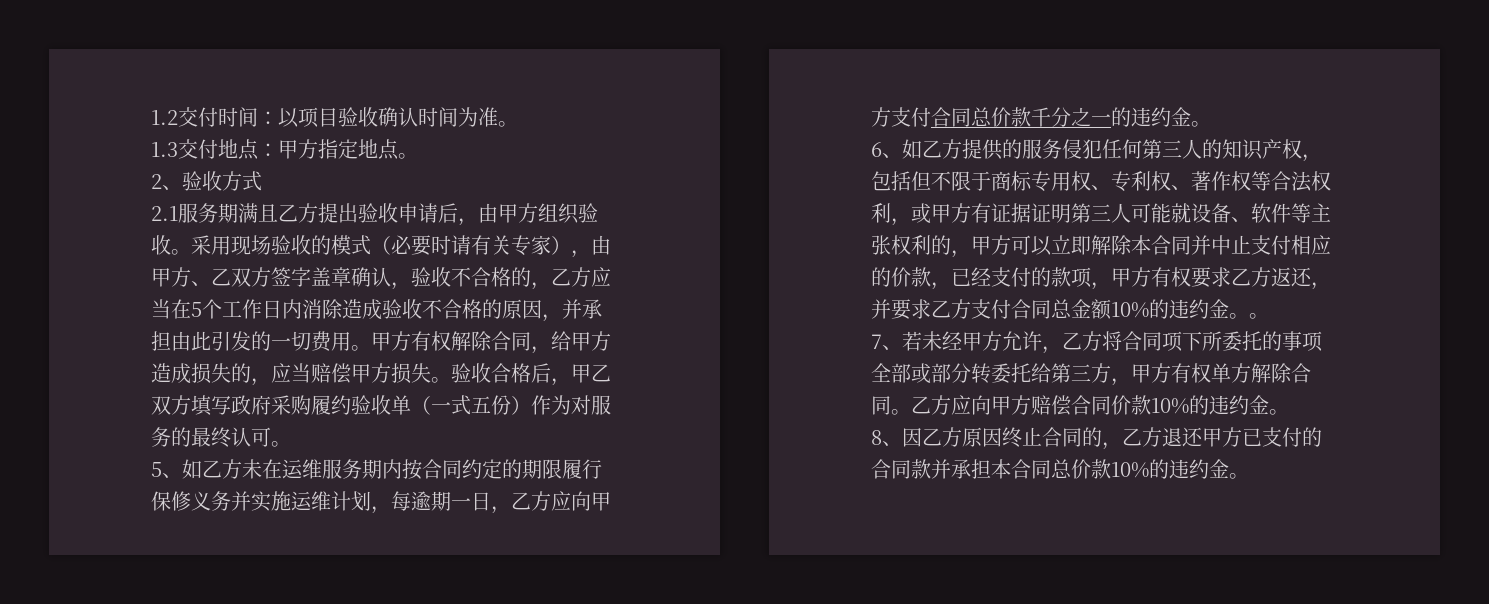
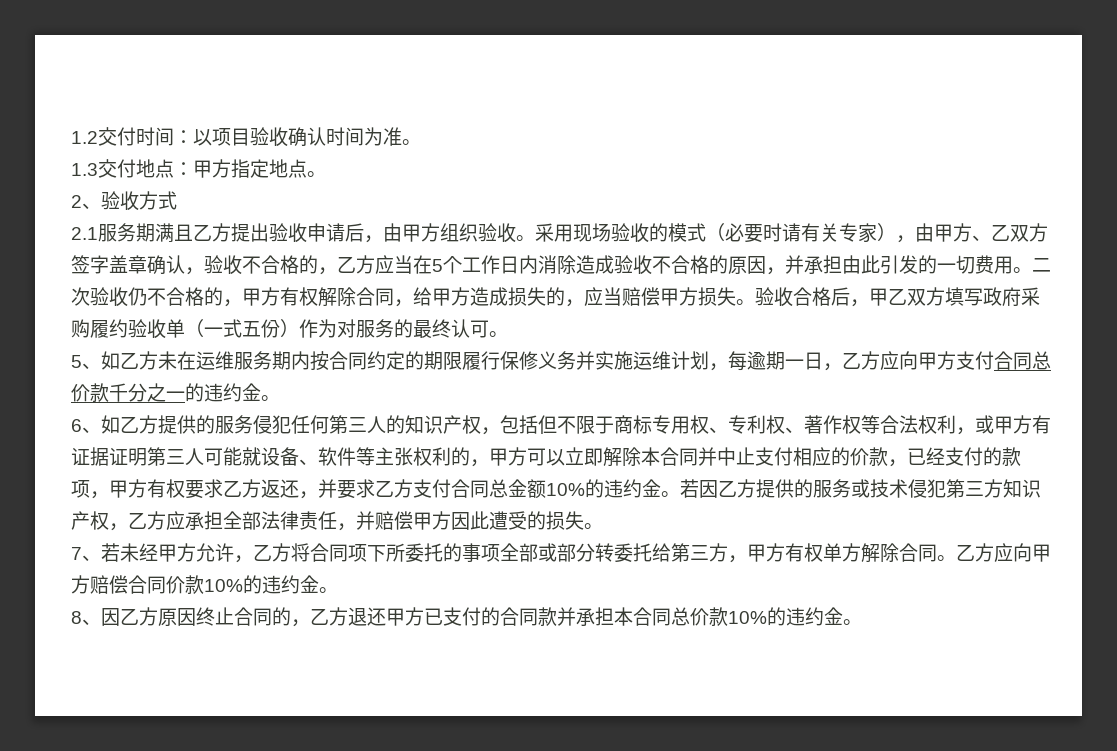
(371, 348) none -> [1032,258,1051,272] [71,287,242,307] 二次验收仍不合格的，
(1249, 316) none -> [680,479,1041,498] [71,511,584,531] 若因乙方提供的服务或技术侵犯第三方知识产权，乙方应承担全部法律责任，并赔偿甲方因此遭受的损失

